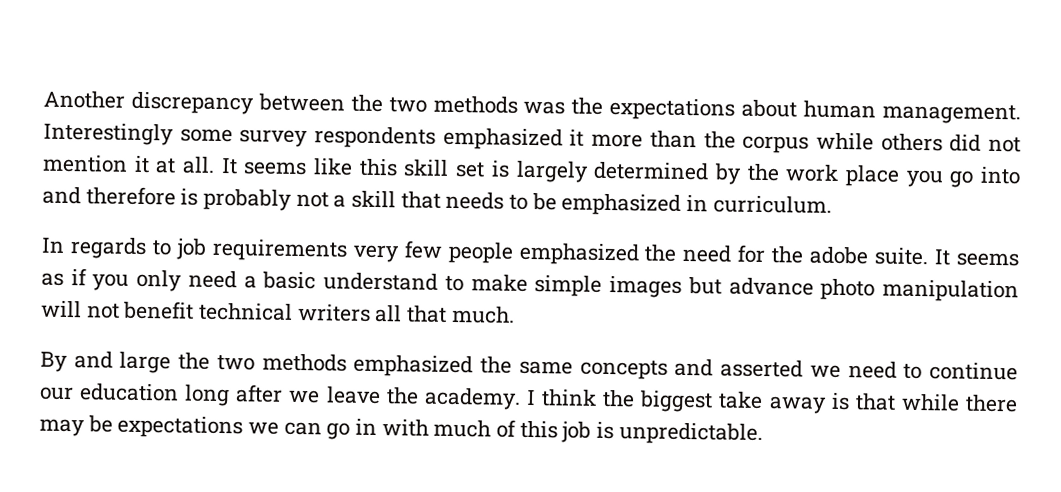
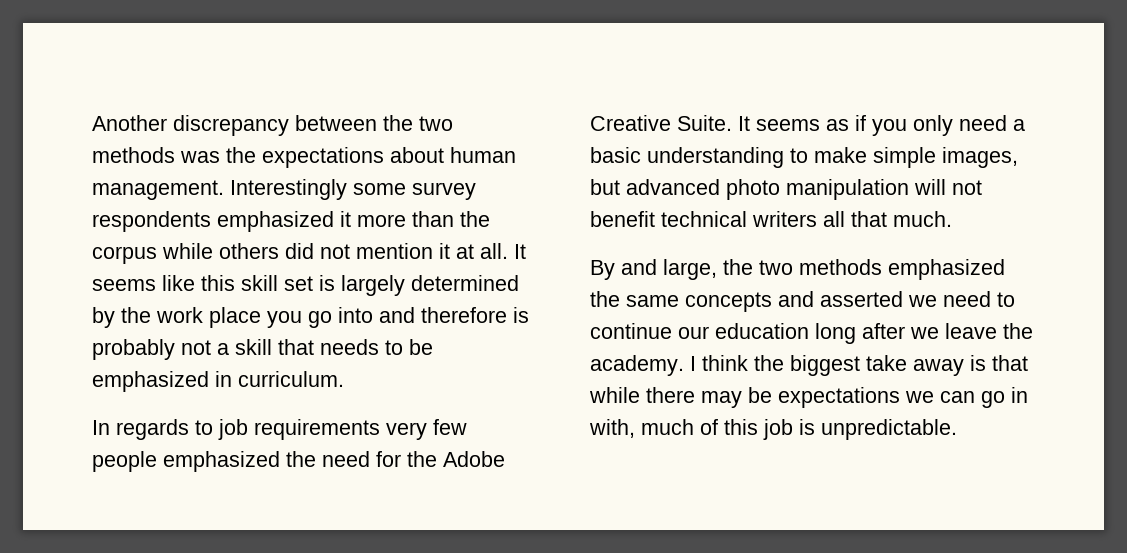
[809,246,930,266] adobe suite. -> [443,451,505,467] [590,115,732,131] Adobe Creative Suite.
[323,272,439,291] understand -> [647,147,784,168] understanding
[609,276,814,298] images but advance -> [942,147,1018,168] [590,179,720,195] images, but advanced
[119,351,172,374] large -> [663,259,717,280] large,
[381,419,429,437] with -> [589,419,635,438] with,

